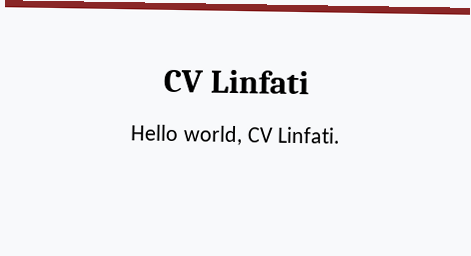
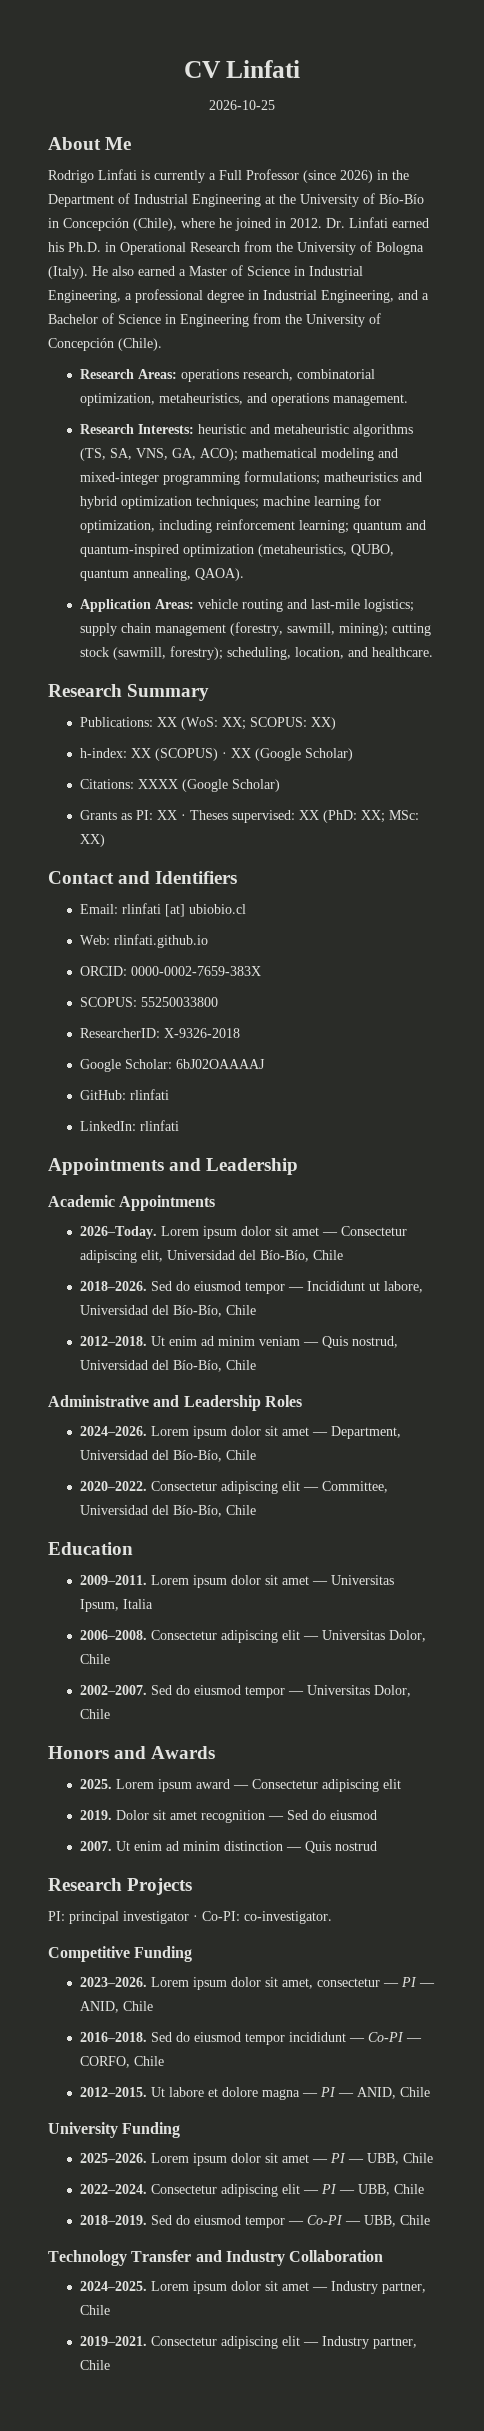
[130,124,341,146] Hello world, CV Linfati. -> [209,100,275,110] [48,137,132,150] [48,169,409,183] [48,193,424,207] [48,217,429,231] [48,241,424,255] [48,265,363,279] [48,289,429,303] [48,313,381,327] [48,338,162,351] [79,369,375,382] [79,393,408,406] [79,424,413,437] [79,448,398,461] [79,471,422,485] [79,495,381,509] [79,519,426,533] [79,544,394,557] [79,568,244,581] [79,599,414,612] [79,622,431,636] [79,646,433,660] [48,684,210,701] [79,717,336,730] [79,748,353,761] [79,779,280,792] [79,810,419,823] [79,834,105,847] [48,871,238,884] [79,903,246,917] [79,934,208,948] [79,966,261,976] [79,997,218,1007] [79,1028,240,1038] [79,1059,265,1072] [79,1089,169,1100] [79,1120,179,1131] [48,1158,299,1175] [48,1195,216,1211] [79,1226,407,1239] [79,1250,343,1263] [79,1281,423,1294] [79,1305,256,1317] [79,1336,398,1348] [79,1360,256,1372] [48,1395,302,1411] [79,1426,401,1439] [79,1450,256,1462] [79,1481,388,1494] [79,1505,256,1517] [48,1542,133,1555] [79,1575,394,1588] [79,1599,153,1612] [79,1630,426,1643] [79,1654,110,1664] [79,1685,411,1698] [79,1709,110,1719] [48,1746,216,1759] [79,1779,401,1792] [79,1810,377,1823] [79,1841,377,1853] [48,1878,193,1895] [48,1911,332,1924] [48,1946,193,1962] [79,1977,435,1990] [79,2001,153,2013] [79,2032,422,2045] [79,2056,164,2068] [79,2087,430,2100] [48,2122,181,2138] [79,2153,433,2166] [79,2184,424,2197] [79,2215,430,2228] [48,2250,384,2266] [79,2281,426,2294] [79,2305,110,2315] [79,2336,417,2349] [79,2360,110,2370] 2026-10-25 // About Me // Rodrigo Linfati is currently a Full Professor (since 2026) in the Department of Industrial Engineering at the University of Bío-Bío in Concepción (Chile), where he joined in 2012. Dr. Linfati earned his Ph.D. in Operational Research from the University of Bologna (Italy). He also earned a Master of Science in Industrial Engineering, a professional degree in Industrial Engineering, and a Bachelor of Science in Engineering from the University of Concepción (Chile). // Research Areas: operations research, combinatorial optimization, metaheuristics, and operations management. // Research Interests: heuristic and metaheuristic algorithms (TS, SA, VNS, GA, ACO); mathematical modeling and mixed-integer programming formulations; matheuristics and hybrid optimization techniques; machine learning for optimization, including reinforcement learning; quantum and quantum-inspired optimization (metaheuristics, QUBO, quantum annealing, QAOA). // Application Areas: vehicle routing and last-mile logistics; supply chain management (forestry, sawmill, mining); cutting stock (sawmill, forestry); scheduling, location, and healthcare. // Research Summary // Publications: XX (WoS: XX; SCOPUS: XX) // h-index: XX (SCOPUS) · XX (Google Scholar) // Citations: XXXX (Google Scholar) // Grants as PI: XX · Theses supervised: XX (PhD: XX; MSc: XX) // Contact and Identifiers // Email: rlinfati [at] ubiobio.cl // Web: rlinfati.github.io // ORCID: 0000-0002-7659-383X // SCOPUS: 55250033800 // ResearcherID: X-9326-2018 // Google Scholar: 6bJ02OAAAAJ // GitHub: rlinfati // LinkedIn: rlinfati // Appointments and Leadership // Academic Appointments // 2026–Today. Lorem ipsum dolor sit amet — Consectetur adipiscing elit, Universidad del Bío-Bío, Chile // 2018–2026. Sed do eiusmod tempor — Incididunt ut labore, Universidad del Bío-Bío, Chile // 2012–2018. Ut enim ad minim veniam — Quis nostrud, Universidad del Bío-Bío, Chile // Administrative and Leadership Roles // 2024–2026. Lorem ipsum dolor sit amet — Department, Universidad del Bío-Bío, Chile // 2020–2022. Consectetur adipiscing elit — Committee, Universidad del Bío-Bío, Chile // Education // 2009–2011. Lorem ipsum dolor sit amet — Universitas Ipsum, Italia // 2006–2008. Consectetur adipiscing elit — Universitas Dolor, Chile // 2002–2007. Sed do eiusmod tempor — Universitas Dolor, Chile // Honors and Awards // 2025. Lorem ipsum award — Consectetur adipiscing elit // 2019. Dolor sit amet recognition — Sed do eiusmod // 2007. Ut enim ad minim distinction — Quis nostrud // Research Projects // PI: principal investigator · Co-PI: co-investigator. // Competitive Funding // 2023–2026. Lorem ipsum dolor sit amet, consectetur — PI — ANID, Chile // 2016–2018. Sed do eiusmod tempor incididunt — Co-PI — CORFO, Chile // 2012–2015. Ut labore et dolore magna — PI — ANID, Chile // University Funding // 2025–2026. Lorem ipsum dolor sit amet — PI — UBB, Chile // 2022–2024. Consectetur adipiscing elit — PI — UBB, Chile // 2018–2019. Sed do eiusmod tempor — Co-PI — UBB, Chile // Technology Transfer and Industry Collaboration // 2024–2025. Lorem ipsum dolor sit amet — Industry partner, Chile // 2019–2021. Consectetur adipiscing elit — Industry partner, Chile

